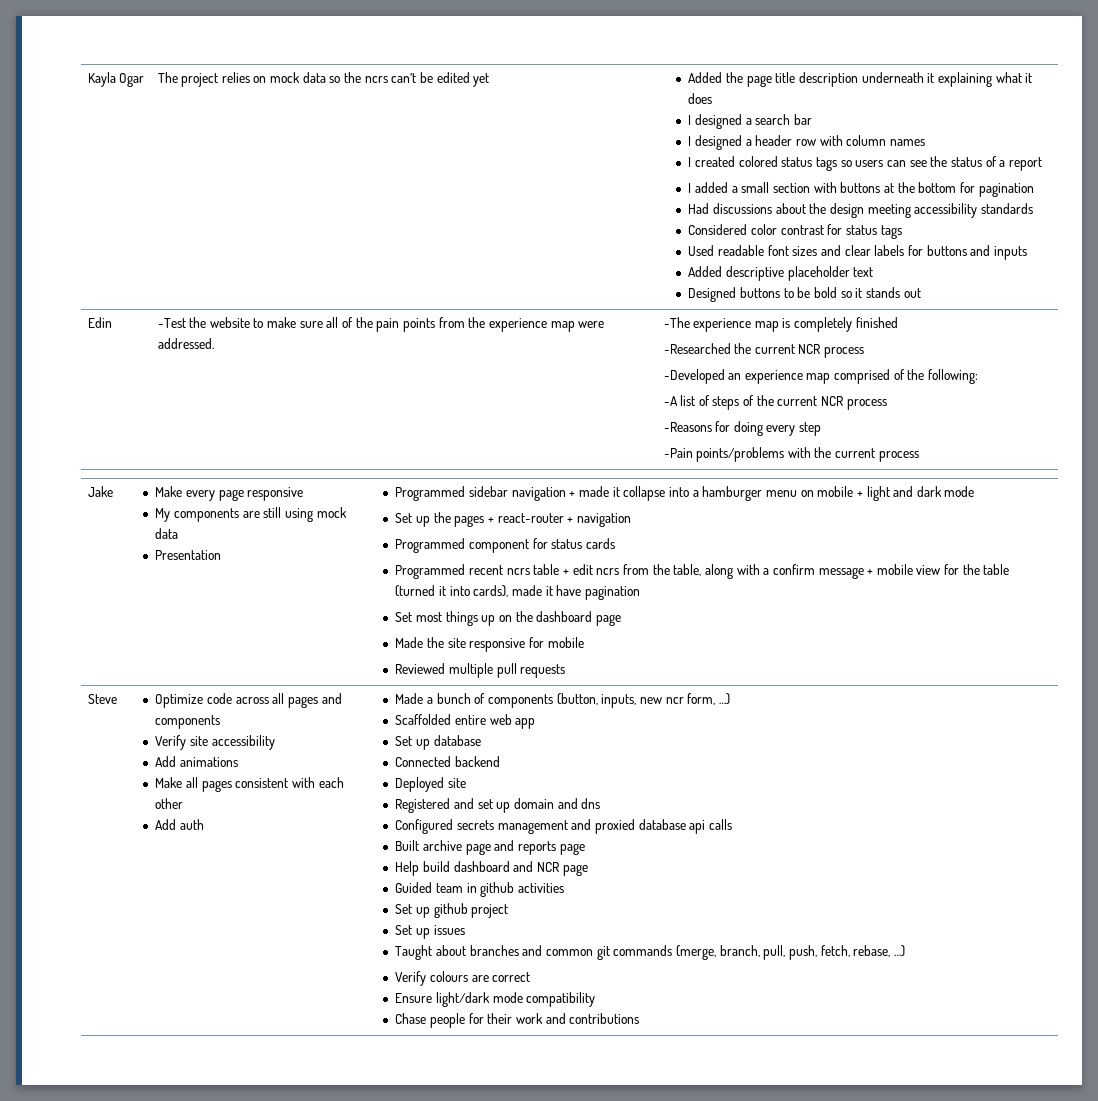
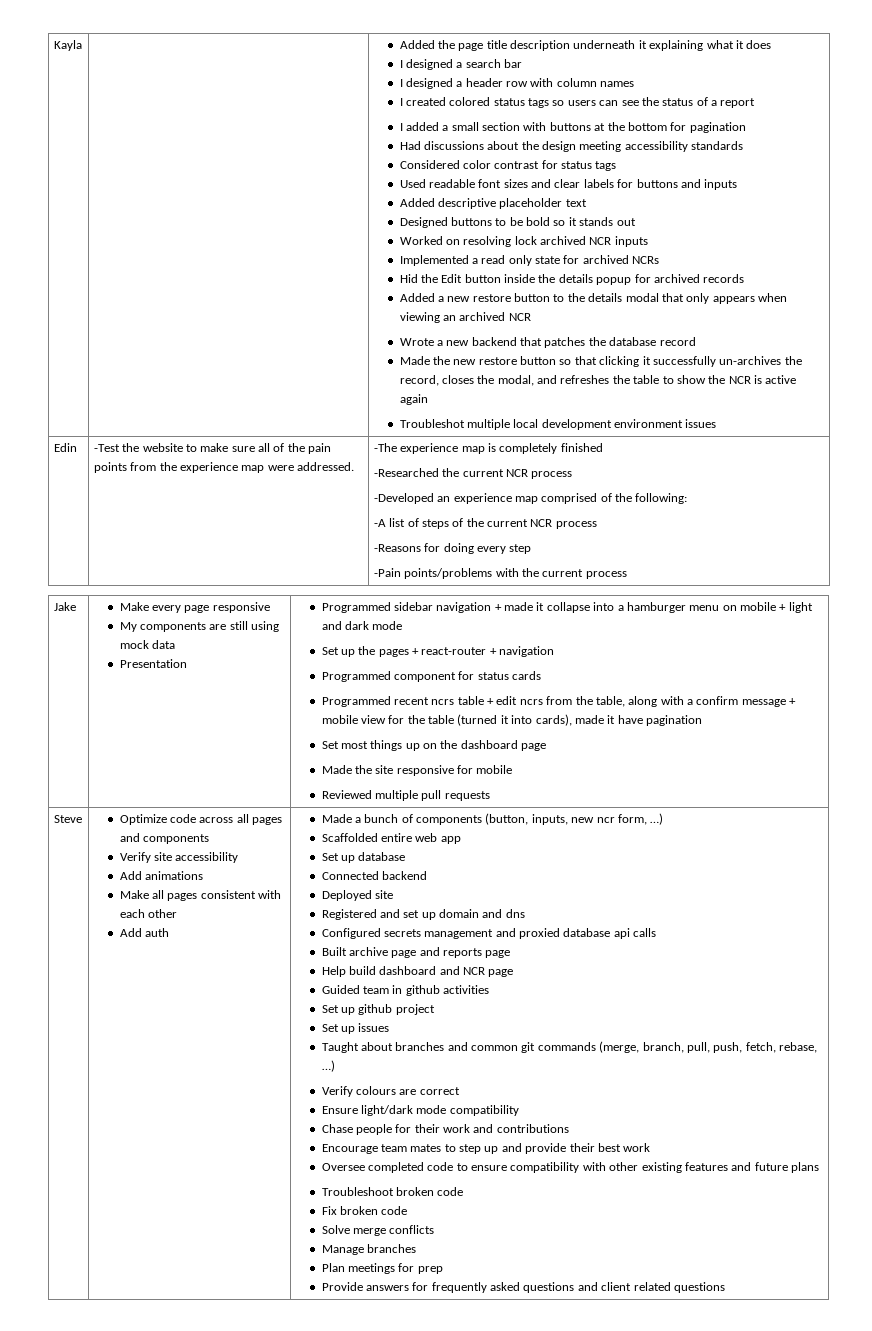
[119,73,145,87] [157,72,490,87] Ogar | The project relies on mock data so the ncrs can’t be edited yet -> (82, 45) |
(921, 293) none -> [399,236,648,247] [399,255,660,266] [399,274,745,285] [399,293,788,304] [399,312,531,323] [399,337,696,348] [399,356,802,367] [399,375,797,386] [399,394,428,405] [399,419,717,430] // Worked on resolving lock archived NCR inputs // Implemented a read only state for archived NCRs // Hid the Edit button inside the details popup for archived records // Added a new restore button to the details modal that only appears when viewing an archived NCR // Wrote a new backend that patches the database record // Made the new restore button so that clicking it successfully un-archives the record, closes the modal, and refreshes the table to show the NCR is active again // Troubleshot multiple local development environment issues
(640, 1018) none -> [321,1143,651,1154] [321,1162,820,1173] [321,1187,464,1196] [321,1206,408,1215] [321,1225,435,1236] [321,1244,416,1255] [321,1263,443,1274] [321,1282,725,1293] // Encourage team mates to step up and provide their best work // Oversee completed code to ensure compatibility with other existing features and future plans // Troubleshoot broken code // Fix broken code // Solve merge conflicts // Manage branches // Plan meetings for prep // Provide answers for frequently asked questions and client related questions

